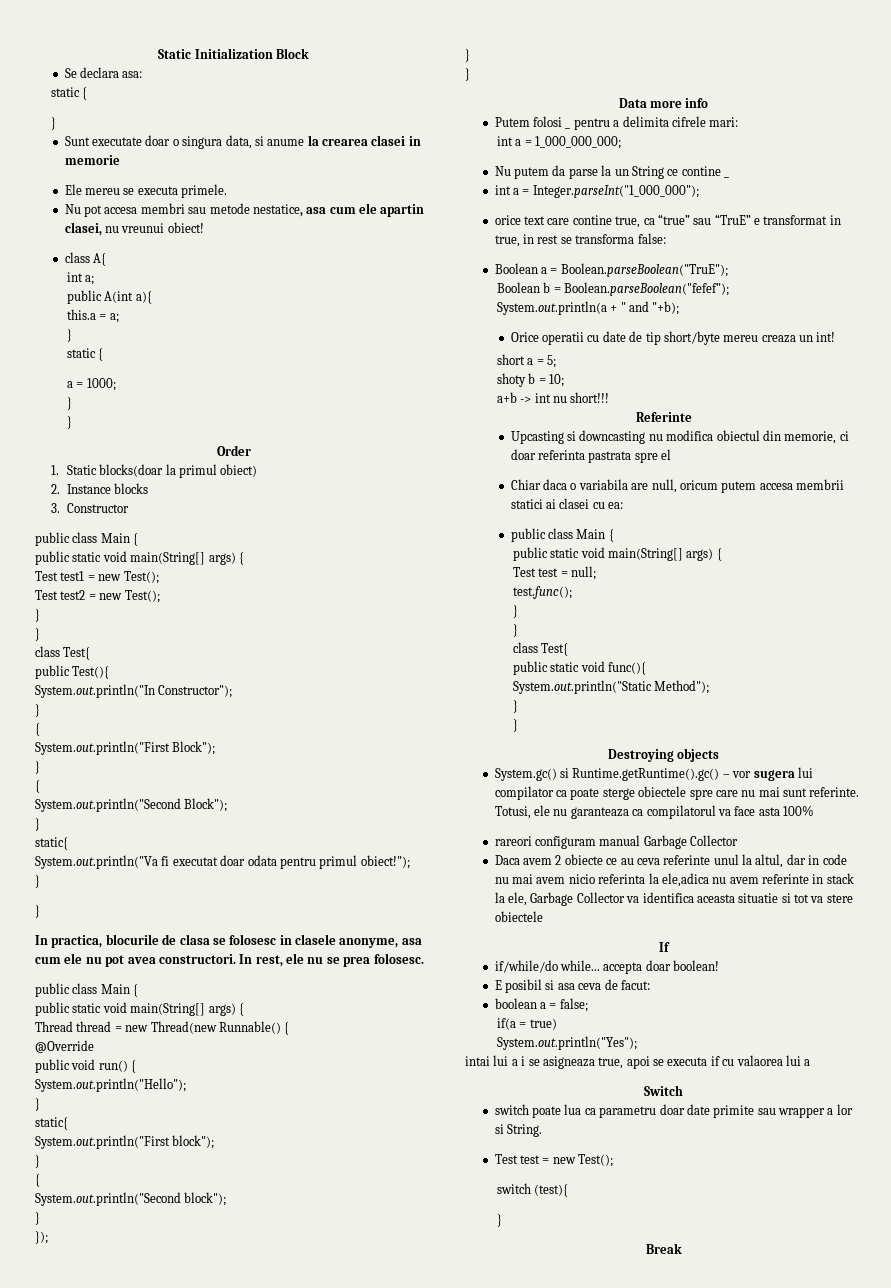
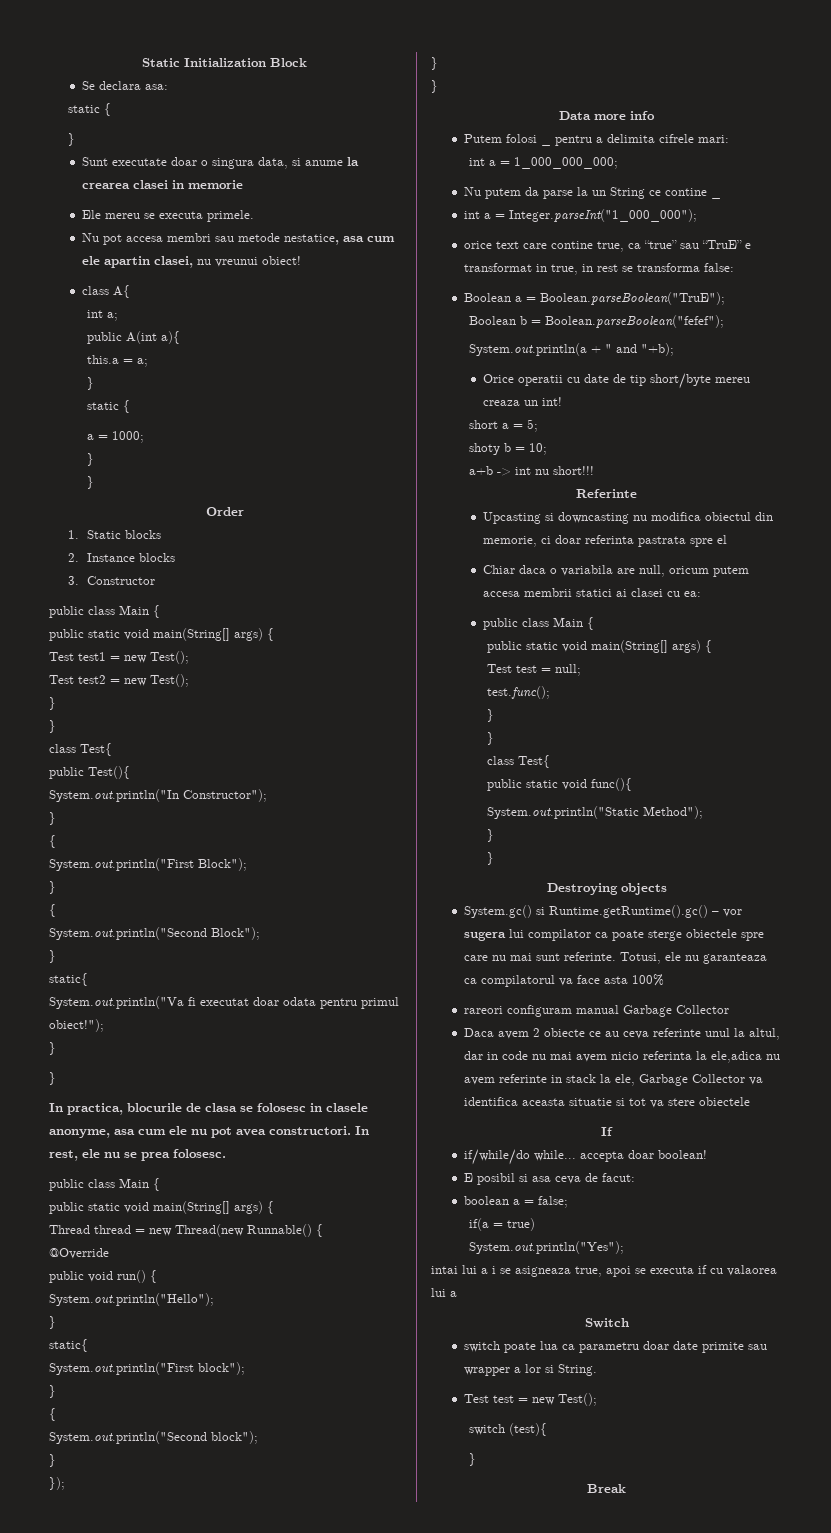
[99,464,258,478] blocks(doar la primul obiect) -> [124,530,161,539] blocks

